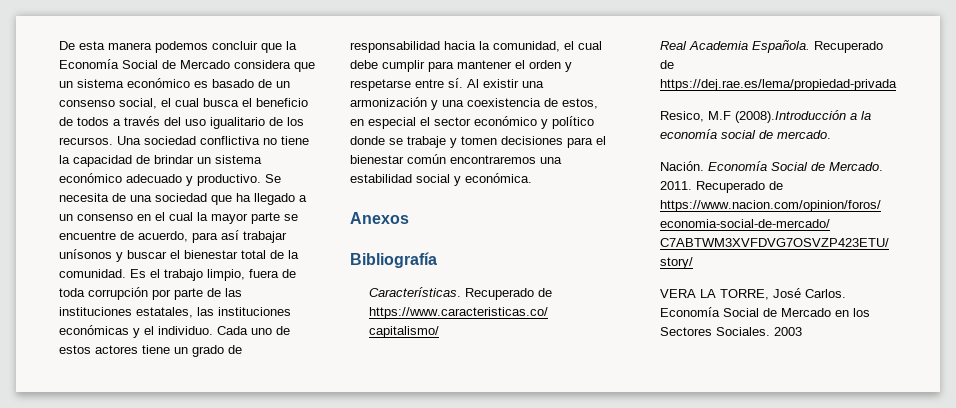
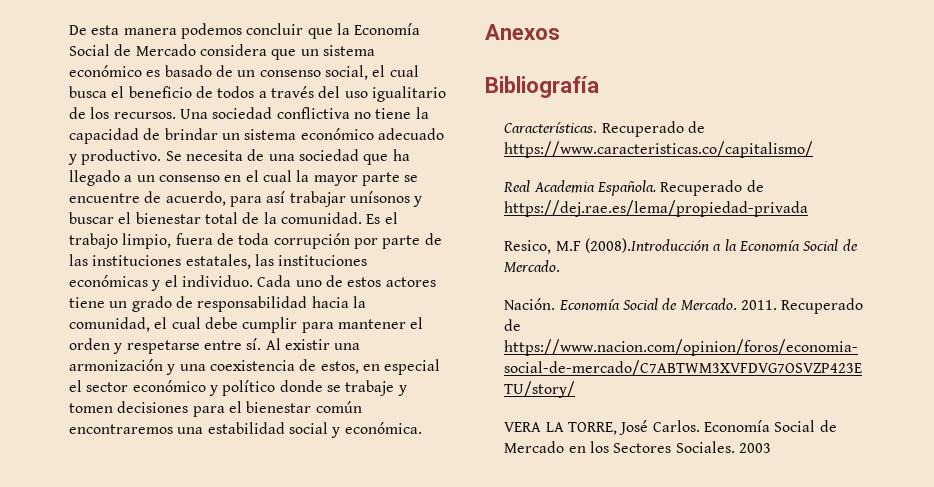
[660,129,832,139] economía social de mercado. -> [738,239,858,252] [504,260,561,272] Economía Social de Mercado.

